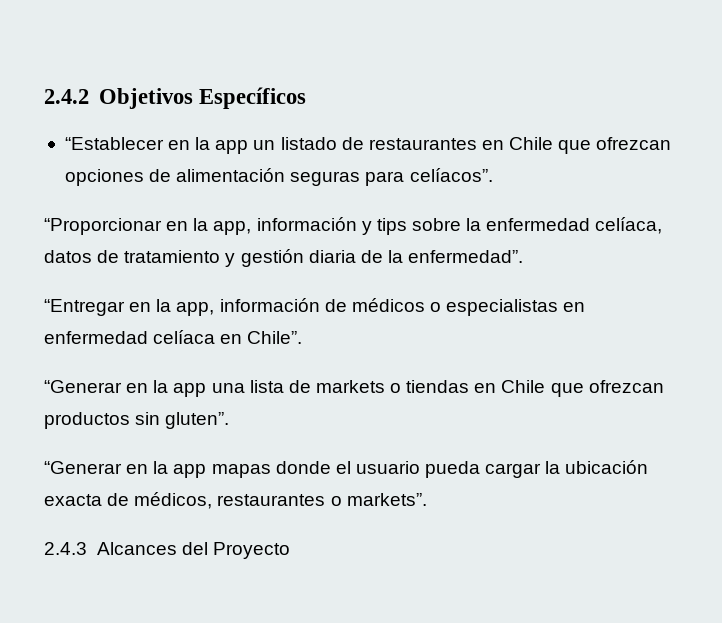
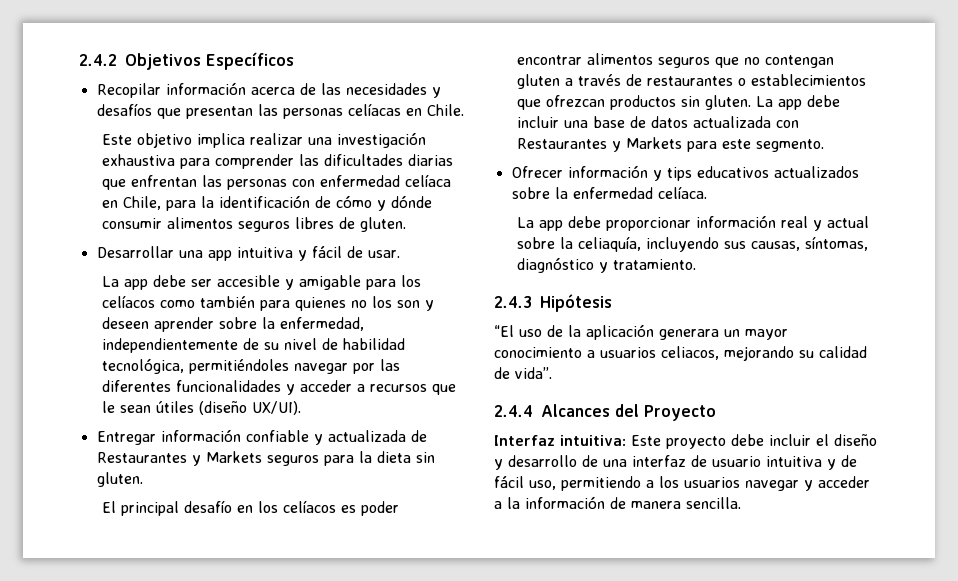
[64,137,672,154] [64,168,493,186] [44,217,663,235] [44,249,524,267] [44,298,586,316] [44,330,303,344] [44,380,664,397] [44,412,230,429] [44,460,649,478] [44,492,427,509] [44,542,290,559] “Establecer en la app un listado de restaurantes en Chile que ofrezcan opciones de alimentación seguras para celíacos”. // “Proporcionar en la app, información y tips sobre la enfermedad celíaca, datos de tratamiento y gestión diaria de la enfermedad”. // “Entregar en la app, información de médicos o especialistas en enfermedad celíaca en Chile”. // “Generar en la app una lista de markets o tiendas en Chile que ofrezcan productos sin gluten”. // “Generar en la app mapas donde el usuario pueda cargar la ubicación exacta de médicos, restaurantes o markets”. // 2.4.3 Alcances del Proyecto -> [96,82,441,98] [96,103,464,119] [101,132,426,148] [101,154,453,169] [101,174,451,190] [101,195,432,211] [101,217,406,232] [96,246,400,261] [101,275,421,290] [101,295,434,311] [101,317,364,332] [101,338,405,353] [101,358,400,374] [101,380,456,395] [101,401,301,415] [96,429,427,445] [96,451,435,466] [96,472,143,487] [101,500,399,516] [516,53,834,68] [516,74,866,89] [516,95,840,110] [516,116,799,128] [516,137,824,152] [511,165,859,181] [511,186,707,199] [516,215,869,231] [516,236,868,252] [516,257,696,273] [494,294,612,312] [494,324,788,340] [494,346,867,361] [494,367,552,379] [494,404,716,421] [494,434,877,449] [494,455,857,470] [494,476,870,491] [494,496,741,509] Recopilar información acerca de las necesidades y desafíos que presentan las personas celíacas en Chile. // Este objetivo implica realizar una investigación exhaustiva para comprender las dificultades diarias que enfrentan las personas con enfermedad celíaca en Chile, para la identificación de cómo y dónde consumir alimentos seguros libres de gluten. // Desarrollar una app intuitiva y fácil de usar. // La app debe ser accesible y amigable para los celíacos como también para quienes no los son y deseen aprender sobre la enfermedad, independientemente de su nivel de habilidad tecnológica, permitiéndoles navegar por las diferentes funcionalidades y acceder a recursos que le sean útiles (diseño UX/UI). // Entregar información confiable y actualizada de Restaurantes y Markets seguros para la dieta sin gluten. // El principal desafío en los celíacos es poder encontrar alimentos seguros que no contengan gluten a través de restaurantes o establecimientos que ofrezcan productos sin gluten. La app debe incluir una base de datos actualizada con Restaurantes y Markets para este segmento. // Ofrecer información y tips educativos actualizados sobre la enfermedad celíaca. // La app debe proporcionar información real y actual sobre la celiaquía, incluyendo sus causas, síntomas, diagnóstico y tratamiento. // 2.4.3 Hipótesis // “El uso de la aplicación generara un mayor conocimiento a usuarios celiacos, mejorando su calidad de vida”. // 2.4.4 Alcances del Proyecto // Interfaz intuitiva: Este proyecto debe incluir el diseño y desarrollo de una interfaz de usuario intuitiva y de fácil uso, permitiendo a los usuarios navegar y acceder a la información de manera sencilla.

